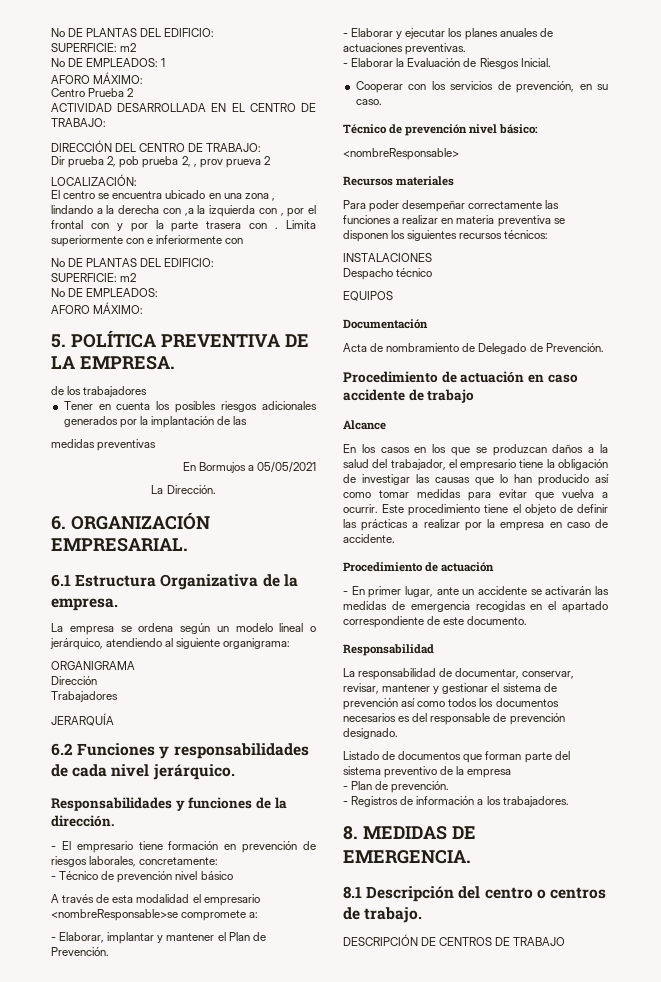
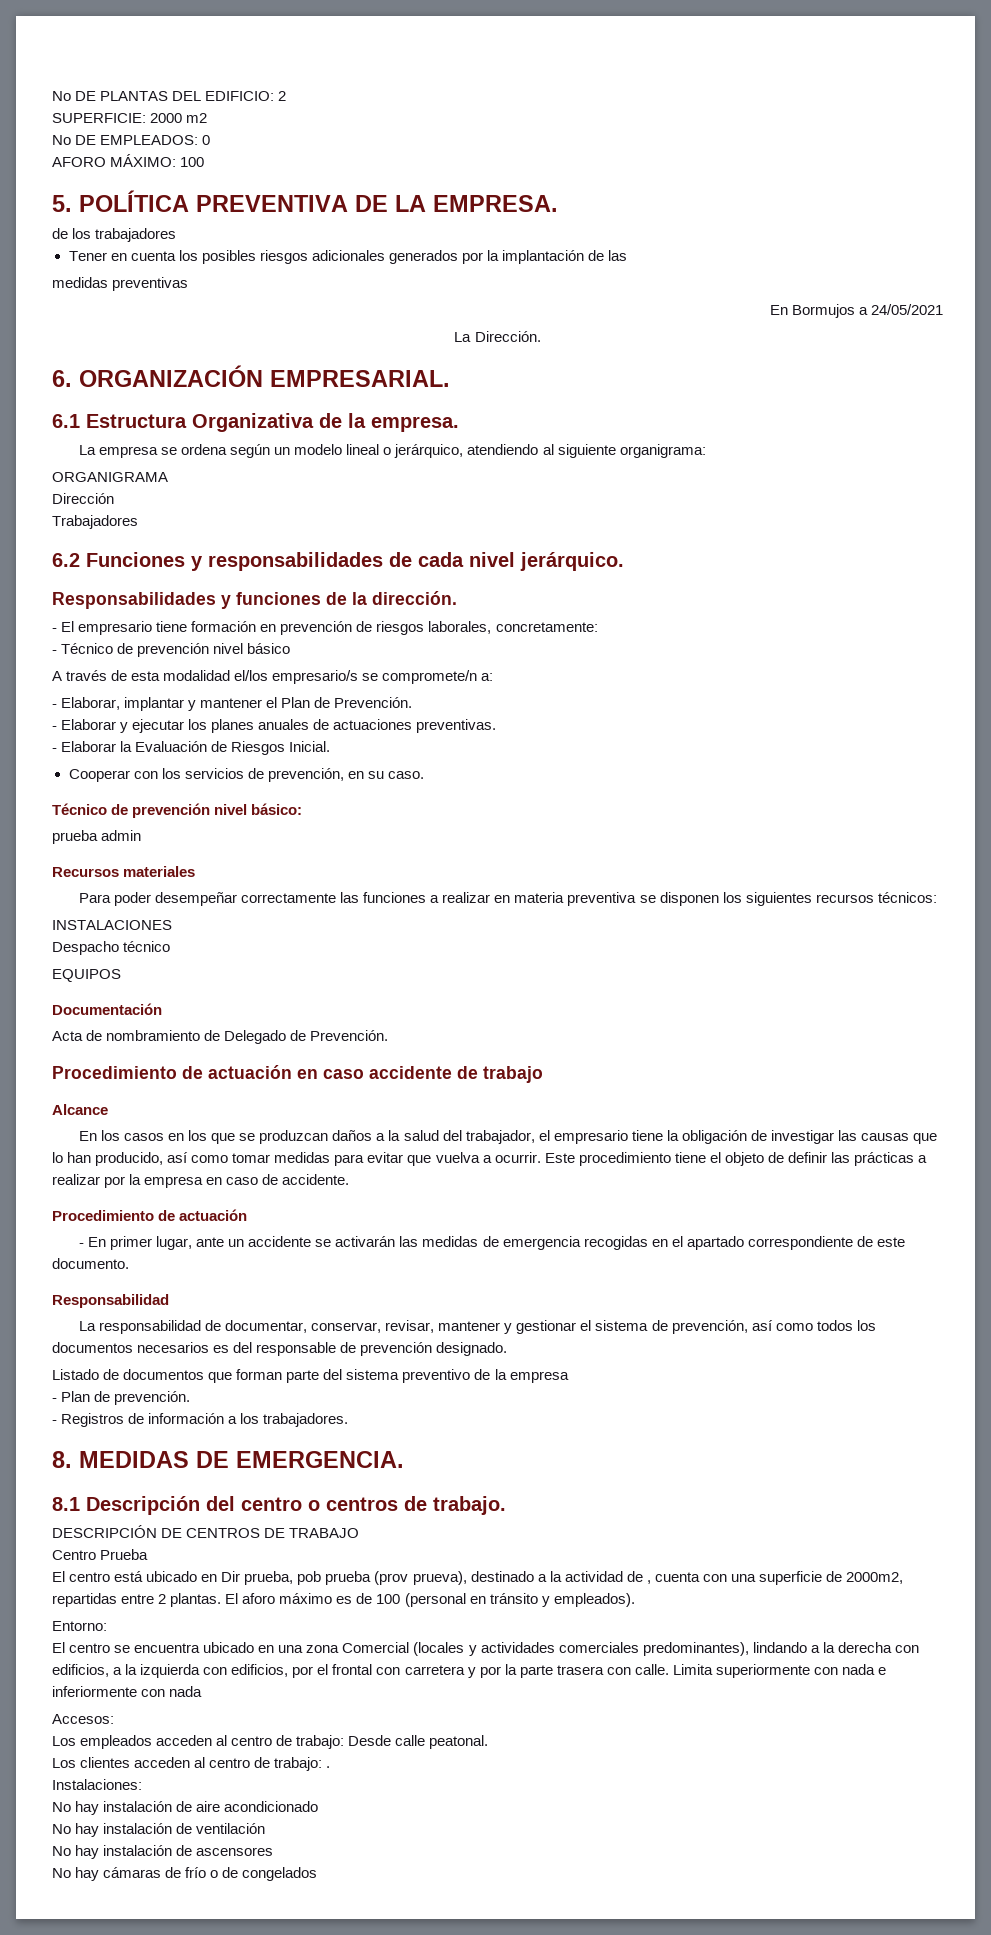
[51,28,215,37] [51,43,137,52] [51,58,166,67] [51,72,144,84] [51,88,134,97] [51,103,316,112] [51,118,106,127] [51,140,262,152] [51,156,270,168] [51,174,137,186] [51,190,275,201] [51,205,316,217] [51,220,316,232] [51,235,244,247] [51,258,215,267] [51,273,137,282] [51,288,159,297] [51,302,144,314] No DE PLANTAS DEL EDIFICIO: // SUPERFICIE: m2 // No DE EMPLEADOS: 1 // AFORO MÁXIMO: // Centro Prueba 2 // ACTIVIDAD DESARROLLADA EN EL CENTRO DE TRABAJO: // DIRECCIÓN DEL CENTRO DE TRABAJO: // Dir prueba 2, pob prueba 2, , prov prueva 2 // LOCALIZACIÓN: // El centro se encuentra ubicado en una zona , lindando a la derecha con ,a la izquierda con , por el frontal con y por la parte trasera con . Limita superiormente con e inferiormente con // No DE PLANTAS DEL EDIFICIO: // SUPERFICIE: m2 // No DE EMPLEADOS: // AFORO MÁXIMO: -> [52,91,287,101] [52,113,208,123] [52,135,211,145] [52,154,205,167] No DE PLANTAS DEL EDIFICIO: 2 // SUPERFICIE: 2000 m2 // No DE EMPLEADOS: 0 // AFORO MÁXIMO: 100
[257,462,316,473] 05/05/2021 -> [870,304,943,315] 24/05/2021
[51,713,114,726] // JERARQUÍA -> (138, 522) none
[192,894,260,906] [51,909,247,921] el empresario <nombreResponsable>se compromete -> [234,670,478,684] el/los empresario/s se compromete/n
[343,148,459,160] <nombreResponsable> -> [52,830,142,844] prueba admin
[538,474,589,486] producido -> [95,1152,164,1166] producido,
[343,698,398,710] prevención -> [671,1320,748,1334] prevención,
(566, 941) none -> [52,1549,149,1560] [52,1571,904,1585] [52,1593,635,1607] [52,1621,107,1631] [52,1642,919,1656] [52,1664,887,1678] [52,1686,203,1697] [52,1714,114,1724] [52,1735,489,1749] [52,1757,331,1771] [52,1779,142,1790] [52,1801,319,1815] [52,1823,266,1837] [52,1845,274,1859] [52,1867,318,1881] // Centro Prueba // El centro está ubicado en Dir prueba, pob prueba (prov prueva), destinado a la actividad de , cuenta con una superficie de 2000m2, repartidas entre 2 plantas. El aforo máximo es de 100 (personal en tránsito y empleados). // Entorno: // El centro se encuentra ubicado en una zona Comercial (locales y actividades comerciales predominantes), lindando a la derecha con edificios, a la izquierda con edificios, por el frontal con carretera y por la parte trasera con calle. Limita superiormente con nada e inferiormente con nada // Accesos: // Los empleados acceden al centro de trabajo: Desde calle peatonal. // Los clientes acceden al centro de trabajo: . // Instalaciones: // No hay instalación de aire acondicionado // No hay instalación de ventilación // No hay instalación de ascensores // No hay cámaras de frío o de congelados

